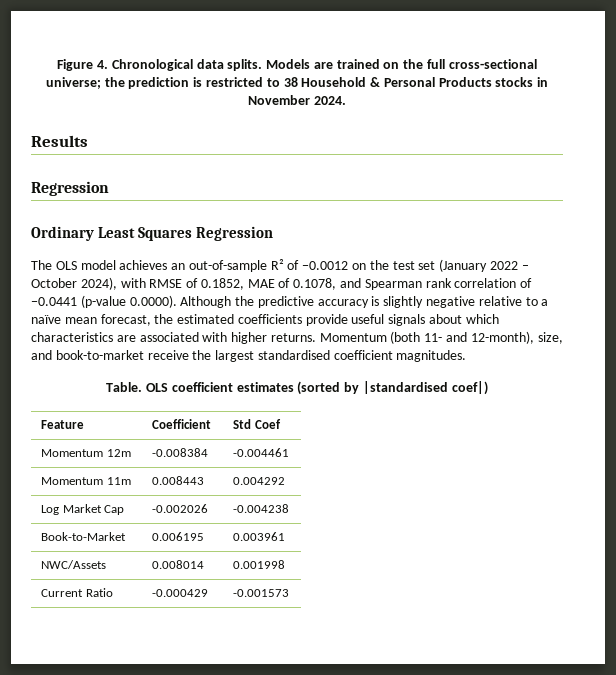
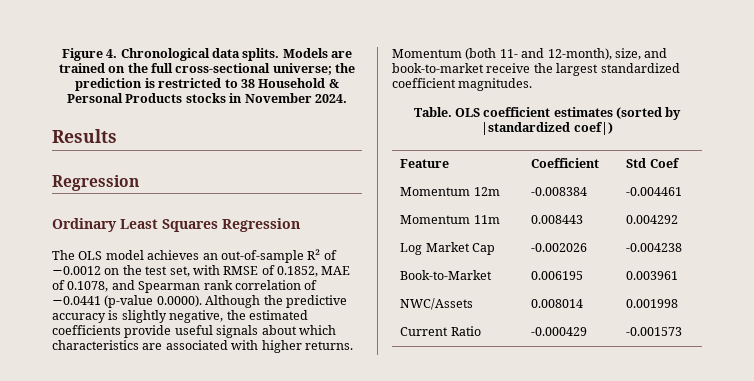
[418,259,529,272] [31,277,117,290] set (January 2022 – October 2024), -> [169,266,190,277] set,
[426,296,549,308] [31,314,151,326] negative relative to a naïve mean forecast, -> [169,310,224,323] negative,
[257,350,330,360] standardised -> [600,63,680,73] standardized
[362,381,448,394] |standardised -> [481,122,571,135] |standardized

